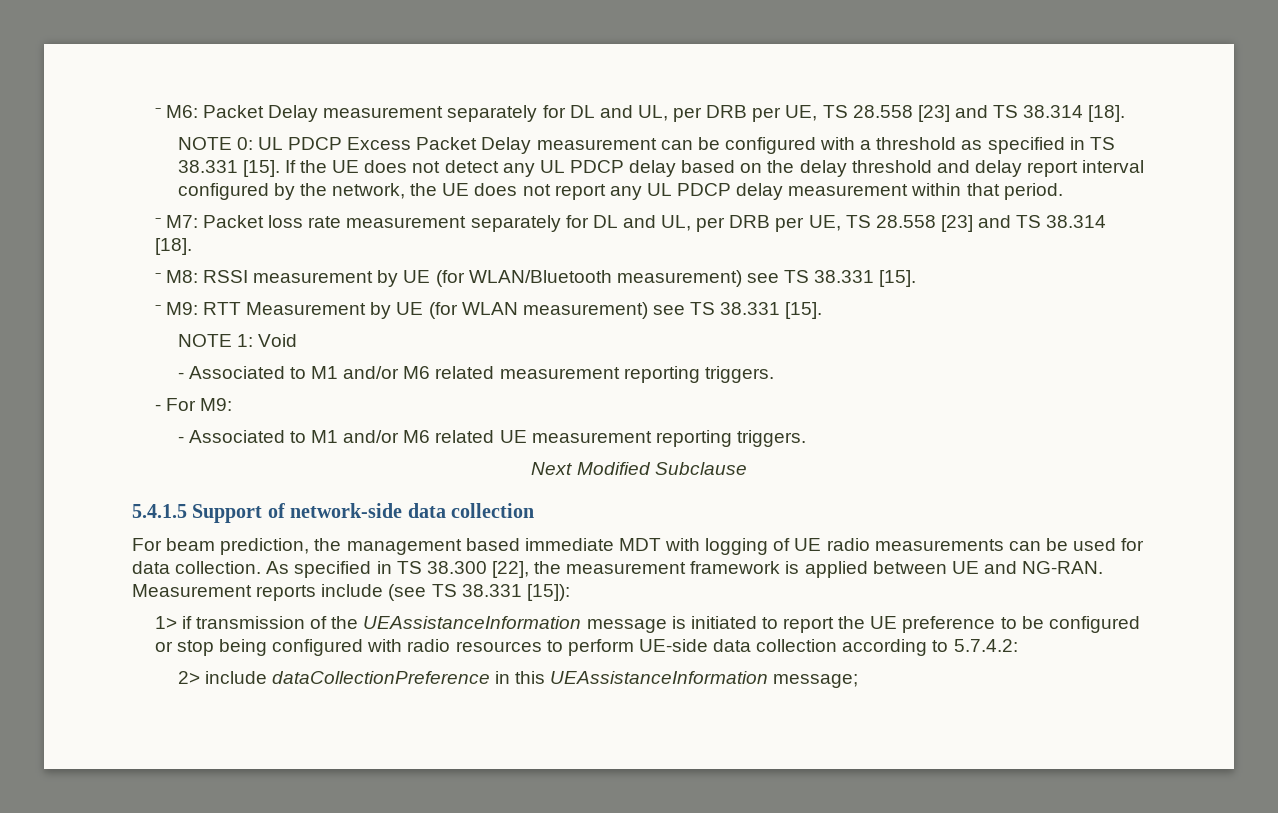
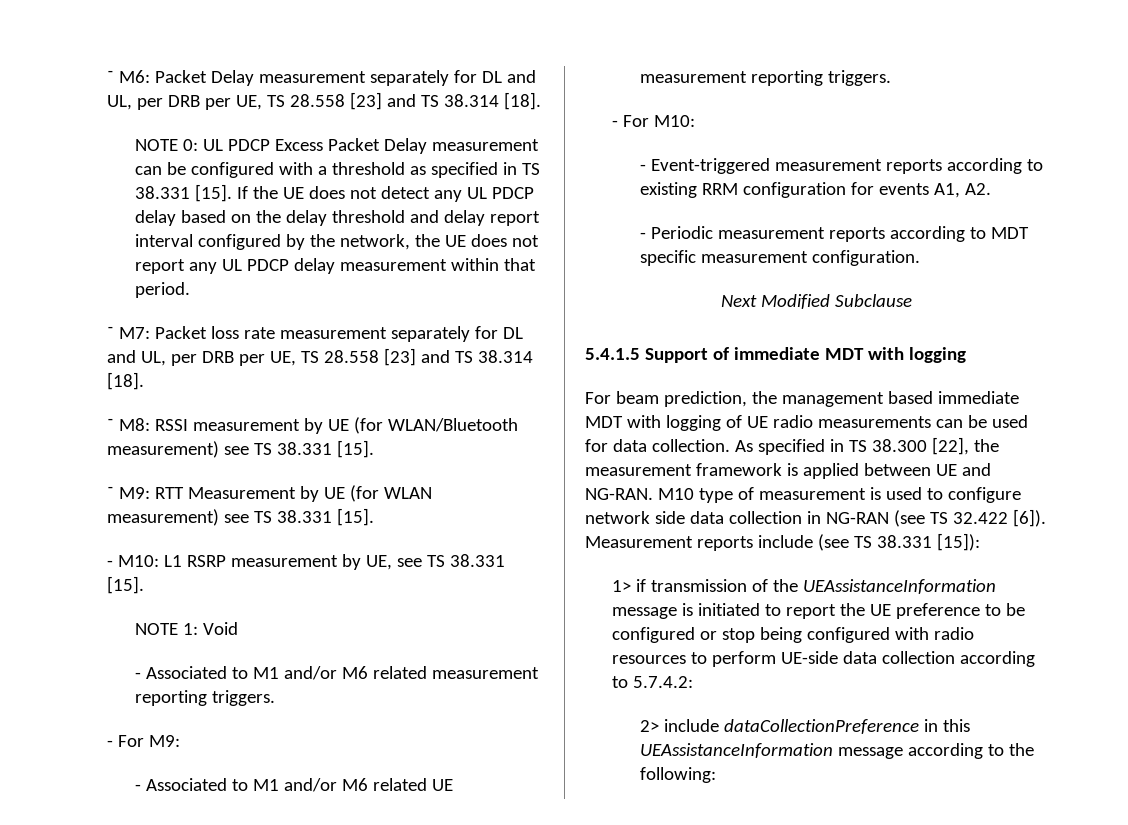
(823, 310) none -> [107,554,506,570] [107,576,145,594] // - M10: L1 RSRP measurement by UE, see TS 38.331 [15].
(806, 438) none -> [612,115,696,127] [639,158,1043,174] [639,182,991,198] [639,226,1029,242] [639,250,920,266] // - For M10: // - Event-triggered measurement reports according to existing RRM configuration for events A1, A2. // - Periodic measurement reports according to MDT specific measurement configuration.
[290,503,534,518] network-side data collection -> [733,347,966,363] immediate MDT with logging
(1104, 567) none -> [657,487,1021,503] [585,509,1046,527] M10 type of measurement is used to configure network side data collection in NG-RAN (see TS 32.422 [6]).
[773,674,859,688] message; -> [837,743,1034,759] [639,767,716,783] message according to the following:

